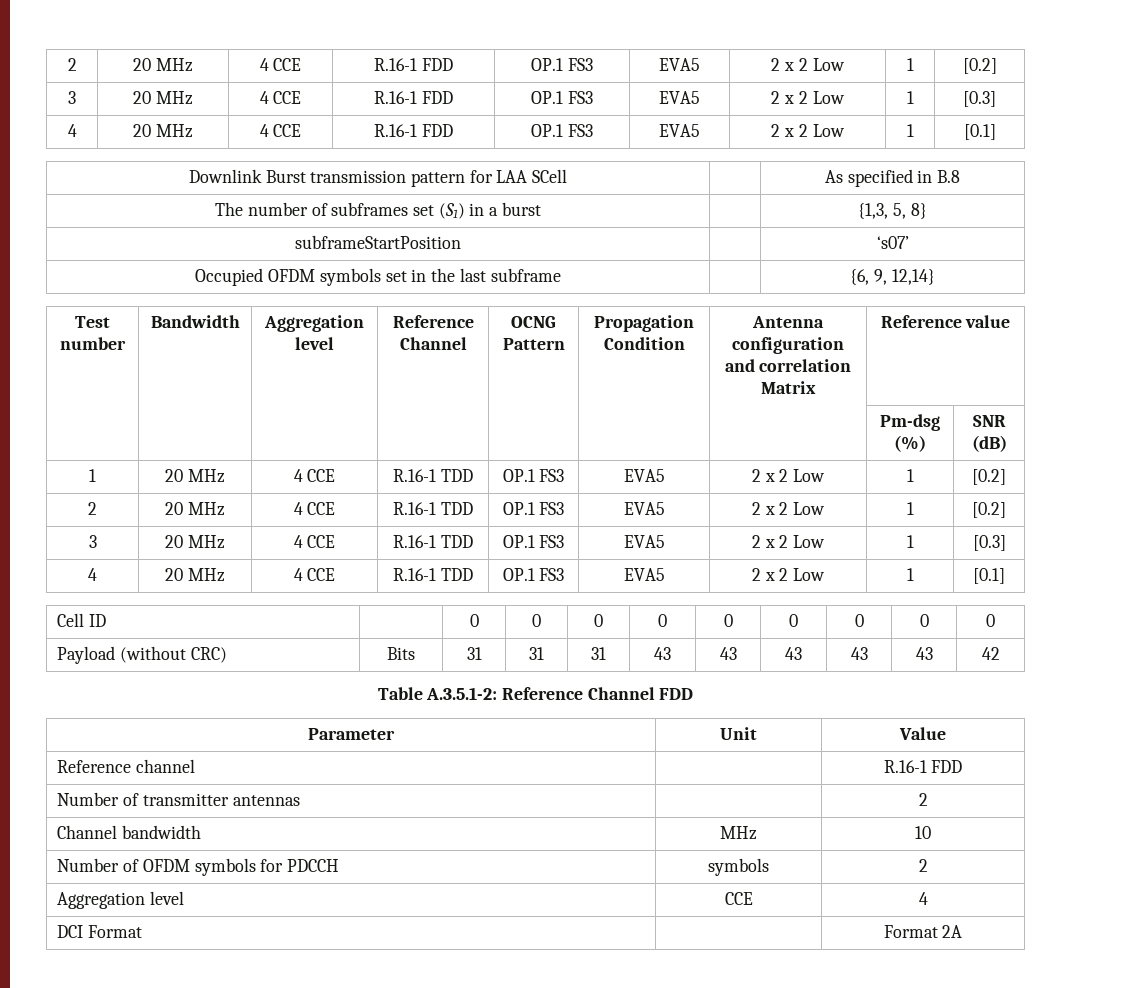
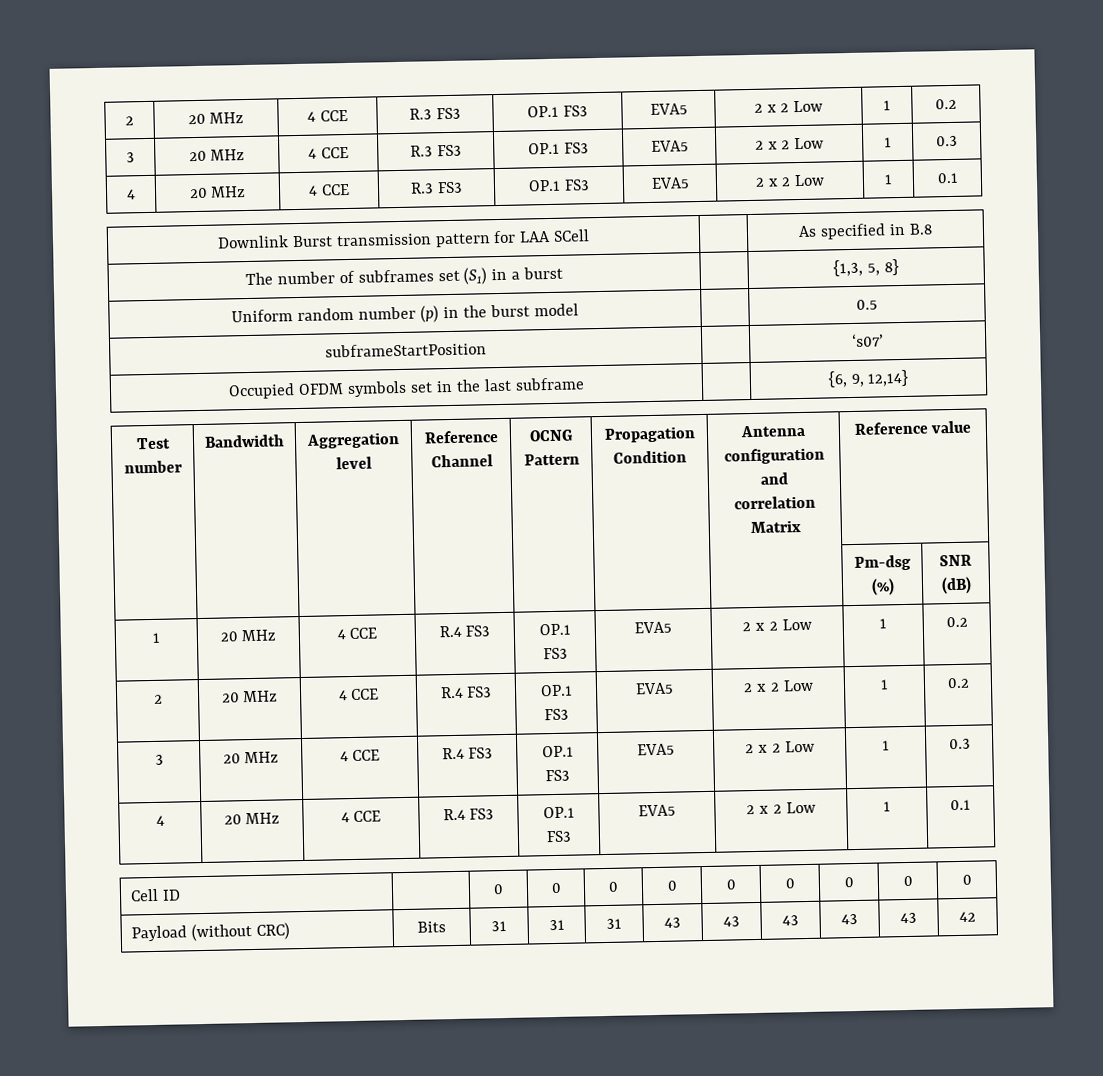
[67,58,77,71] [133,58,193,72] [259,58,302,71] [374,58,453,71] [531,58,593,71] [659,58,700,71] [771,58,845,71] [906,58,914,71] [962,58,997,74] [68,91,76,104] [133,91,193,105] [259,91,302,104] [374,91,453,104] [531,91,593,104] [659,91,700,104] [771,91,845,104] [906,91,914,104] [963,91,996,107] [67,124,77,137] [133,124,193,138] [259,124,302,137] [374,124,453,137] [531,124,593,137] [659,124,700,137] [771,124,845,137] [906,124,914,137] [963,124,996,140] 2 | 20 MHz | 4 CCE | R.16-1 FDD | OP.1 FS3 | EVA5 | 2 x 2 Low | 1 | [0.2] // 3 | 20 MHz | 4 CCE | R.16-1 FDD | OP.1 FS3 | EVA5 | 2 x 2 Low | 1 | [0.3] // 4 | 20 MHz | 4 CCE | R.16-1 FDD | OP.1 FS3 | EVA5 | 2 x 2 Low | 1 | [0.1] -> [125,116,134,126] [187,112,245,125] [307,109,348,122] [409,107,461,120] [527,105,588,118] [649,103,688,115] [753,100,824,113] [883,100,891,111] [935,98,957,110] [126,152,135,163] [188,149,246,162] [308,146,349,159] [410,144,462,157] [528,142,589,155] [650,140,689,152] [754,137,825,150] [884,137,892,148] [936,135,958,147] [126,189,136,200] [188,186,247,199] [308,183,350,196] [410,181,463,194] [528,179,590,192] [650,177,690,189] [754,174,826,187] [884,174,893,185] [936,172,959,184] 2 | 20 MHz | 4 CCE | R.3 FS3 | OP.1 FS3 | EVA5 | 2 x 2 Low | 1 | 0.2 // 3 | 20 MHz | 4 CCE | R.3 FS3 | OP.1 FS3 | EVA5 | 2 x 2 Low | 1 | 0.3 // 4 | 20 MHz | 4 CCE | R.3 FS3 | OP.1 FS3 | EVA5 | 2 x 2 Low | 1 | 0.1
(927, 211) none -> [231,303,579,323] [856,299,878,310] // Uniform random number (p) in the burst model | | 0.5
[393,469,473,482] [502,469,565,482] [623,469,665,482] [751,469,826,482] [906,469,914,482] [972,469,1006,485] [88,502,97,515] [165,502,225,516] [293,502,336,515] [393,502,473,515] [502,502,565,515] [623,502,665,515] [751,502,826,515] [906,502,914,515] [972,502,1006,518] [88,535,97,548] [165,535,225,549] [293,535,336,548] [393,535,473,548] [502,535,565,548] [623,535,665,548] [751,535,826,548] [906,535,914,548] [972,535,1006,551] [88,568,97,581] [165,568,225,582] [293,568,336,581] [393,568,473,581] [502,568,565,581] [623,568,665,581] [751,568,826,581] [906,568,914,581] [973,568,1005,584] R.16-1 TDD | OP.1 FS3 | EVA5 | 2 x 2 Low | 1 | [0.2] // 2 | 20 MHz | 4 CCE | R.16-1 TDD | OP.1 FS3 | EVA5 | 2 x 2 Low | 1 | [0.2] // 3 | 20 MHz | 4 CCE | R.16-1 TDD | OP.1 FS3 | EVA5 | 2 x 2 Low | 1 | [0.3] // 4 | 20 MHz | 4 CCE | R.16-1 TDD | OP.1 FS3 | EVA5 | 2 x 2 Low | 1 | [0.1] -> [438,625,491,638] [538,623,571,636] [543,647,568,660] [634,621,672,634] [742,618,812,632] [879,618,887,629] [945,616,968,628] [153,694,163,704] [221,690,279,703] [337,688,380,701] [439,686,493,699] [539,684,573,697] [544,708,569,721] [635,682,674,695] [743,679,814,693] [880,679,889,690] [946,677,970,689] [154,754,164,765] [222,751,280,764] [339,749,381,762] [441,747,494,760] [541,745,574,758] [545,769,570,782] [637,743,675,756] [745,740,815,754] [882,740,890,751] [948,738,971,750] [155,815,165,826] [223,812,281,825] [340,810,382,823] [442,808,495,821] [542,806,575,819] [546,830,572,843] [638,804,676,817] [746,801,816,815] [883,801,891,812] [950,799,971,811] R.4 FS3 | OP.1 FS3 | EVA5 | 2 x 2 Low | 1 | 0.2 // 2 | 20 MHz | 4 CCE | R.4 FS3 | OP.1 FS3 | EVA5 | 2 x 2 Low | 1 | 0.2 // 3 | 20 MHz | 4 CCE | R.4 FS3 | OP.1 FS3 | EVA5 | 2 x 2 Low | 1 | 0.3 // 4 | 20 MHz | 4 CCE | R.4 FS3 | OP.1 FS3 | EVA5 | 2 x 2 Low | 1 | 0.1
[377,687,694,700] [308,728,395,740] [720,727,757,740] [899,727,946,740] [57,759,196,773] [883,760,963,773] [57,792,300,806] [918,793,928,806] [57,825,202,839] [720,826,757,840] [915,826,931,839] [57,858,340,876] [708,858,769,876] [918,859,928,872] [57,891,185,909] [724,892,753,905] [918,892,928,905] [57,925,143,938] [883,925,963,938] // Table A.3.5.1-2: Reference Channel FDD // Parameter | Unit | Value // Reference channel | | R.16-1 FDD // Number of transmitter antennas | | 2 // Channel bandwidth | MHz | 10 // Number of OFDM symbols for PDCCH | symbols | 2 // Aggregation level | CCE | 4 // DCI Format | | Format 2A -> (976, 916) none

